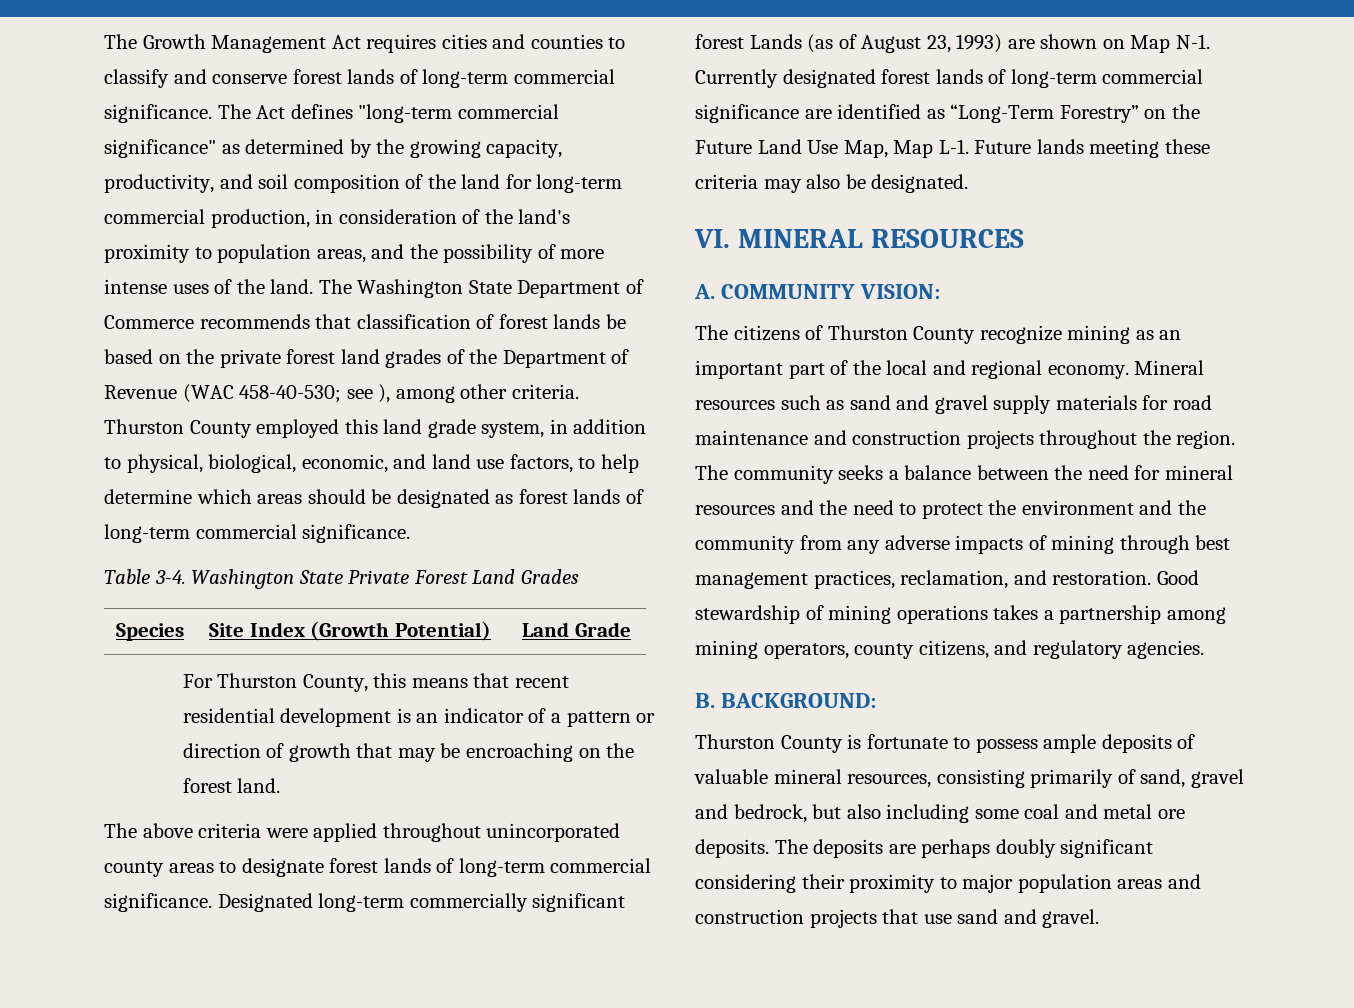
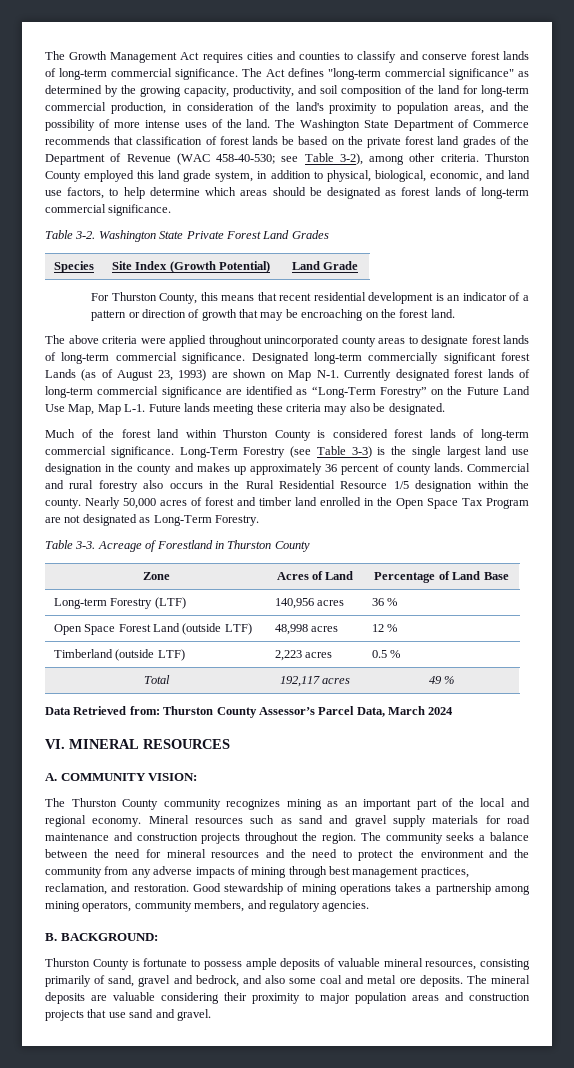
[378,384,391,403] ), -> [304,153,363,165] Table 3-2),
[154,570,186,584] 3-4. -> [75,231,96,239] 3-2.
(969, 183) none -> [45,429,529,441] [45,446,529,458] [45,463,530,475] [45,480,529,492] [45,497,529,509] [45,514,259,526] [45,540,310,552] [142,572,170,580] [276,571,354,580] [374,571,509,583] [53,597,186,609] [274,598,345,609] [371,598,398,606] [53,623,252,635] [274,624,339,635] [371,624,398,632] [53,649,185,661] [274,650,333,661] [371,650,401,658] [143,675,170,684] [279,676,351,687] [428,676,455,684] [45,706,454,718] // Much of the forest land within Thurston County is considered forest lands of long-term commercial significance. Long-Term Forestry (see Table 3-3) is the single largest land use designation in the county and makes up approximately 36 percent of county lands. Commercial and rural forestry also occurs in the Rural Residential Resource 1/5 designation within the county. Nearly 50,000 acres of forest and timber land enrolled in the Open Space Tax Program are not designated as Long-Term Forestry. // Table 3-3. Acreage of Forestland in Thurston County // Zone | Acres of Land | Percentage of Land Base // Long-term Forestry (LTF) | 140,956 acres | 36 % // Open Space Forest Land (outside LTF) | 48,998 acres | 12 % // Timberland (outside LTF) | 2,223 acres | 0.5 % // Total | 192,117 acres | 49 % // Data Retrieved from: Thurston County Assessor’s Parcel Data, March 2024
[733,325,1062,344] citizens of Thurston County recognize -> [71,798,281,810] Thurston County community recognizes
[854,640,989,659] county citizens, -> [134,900,245,912] community members,
[812,804,970,823] but also including -> [242,975,285,984] and also
(808, 846) none -> [490,975,530,984] mineral
[921,839,1154,858] perhaps doubly significant -> [113,992,155,1001] valuable

